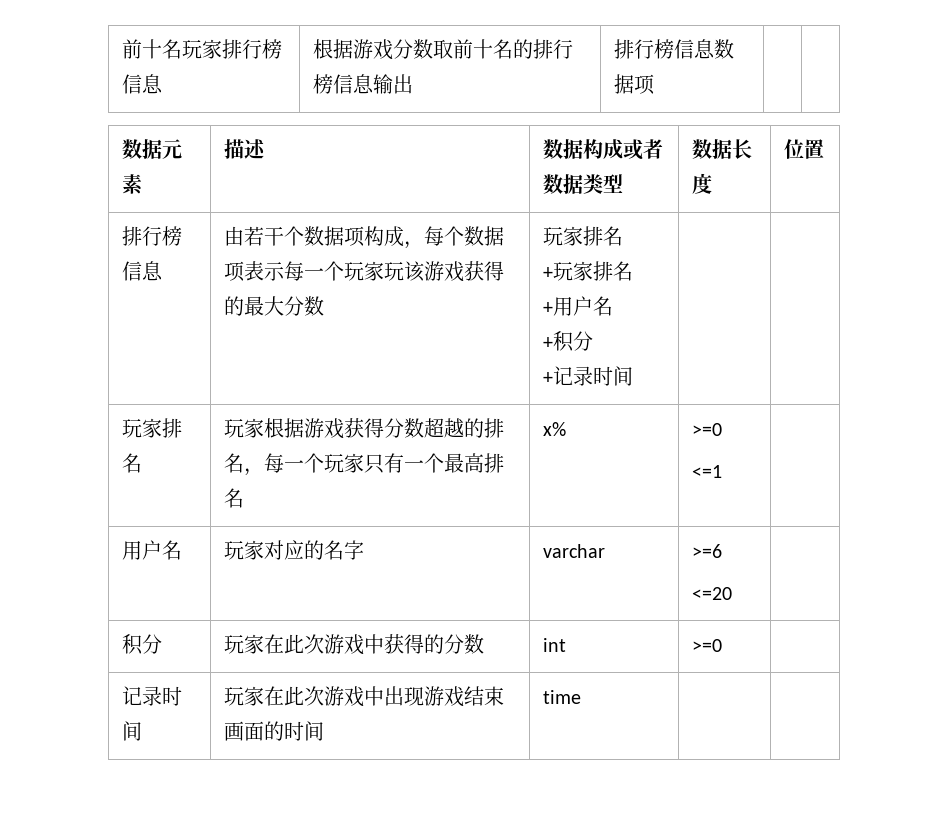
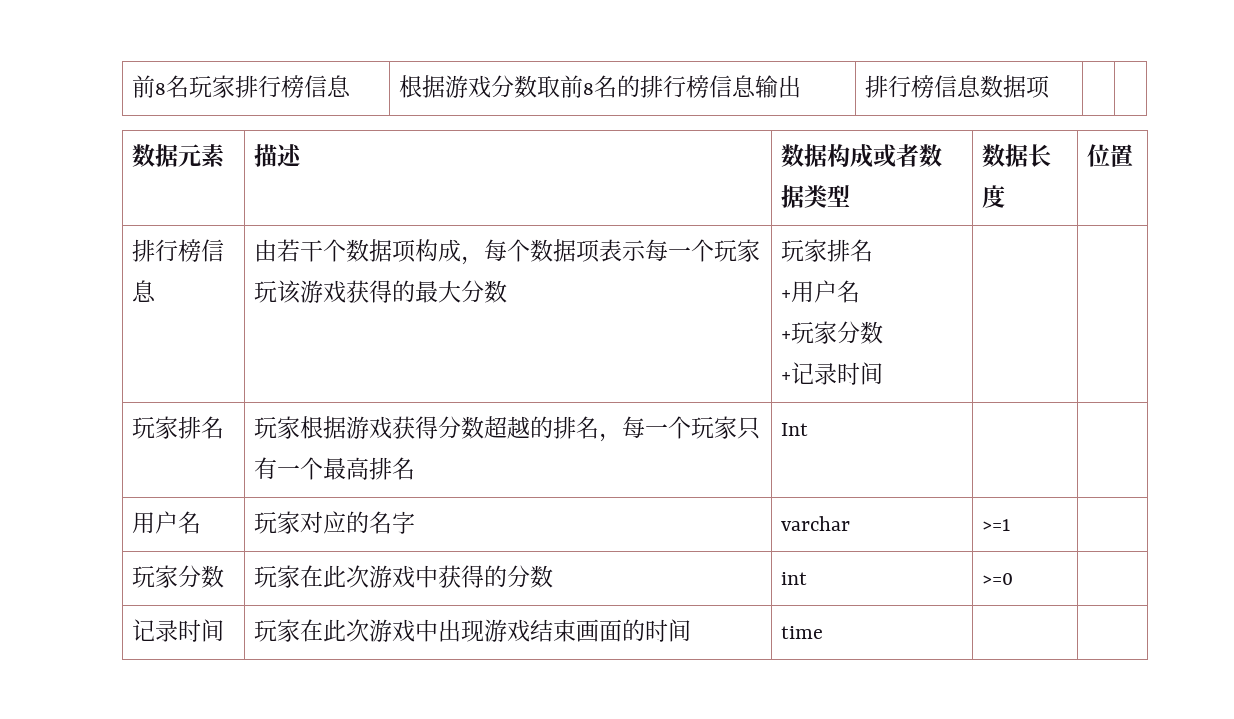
[121,39,162,59] 前十 -> [132,75,167,98] 前8
[472,39,493,59] 十 -> [583,83,595,95] 8
[542,261,633,281] // +玩家排名 -> (874, 250) none
[552,331,593,352] 积分 -> [791,321,884,344] 玩家分数
[542,422,566,436] [691,423,722,436] [691,465,722,478] x% | >=0 // <=1 -> [781,423,809,436] Int |
[691,544,722,558] [691,587,732,600] [121,634,162,655] >=6 // <=20 | // 积分 -> [982,519,1011,531] [132,565,225,588] >=1 | // 玩家分数

